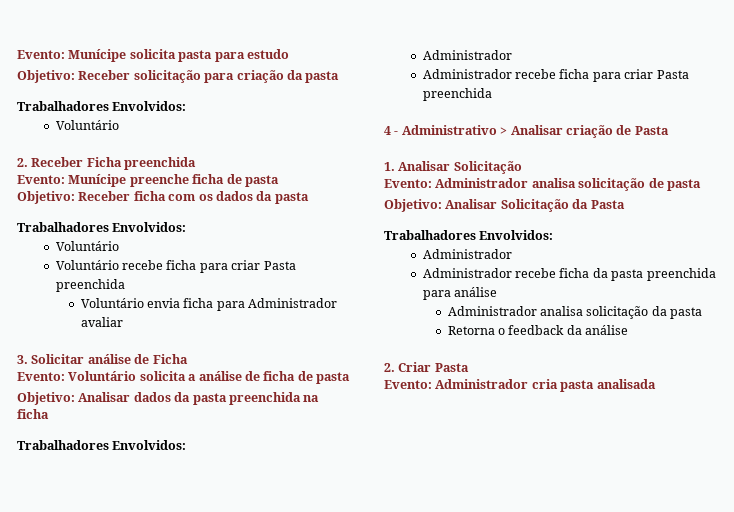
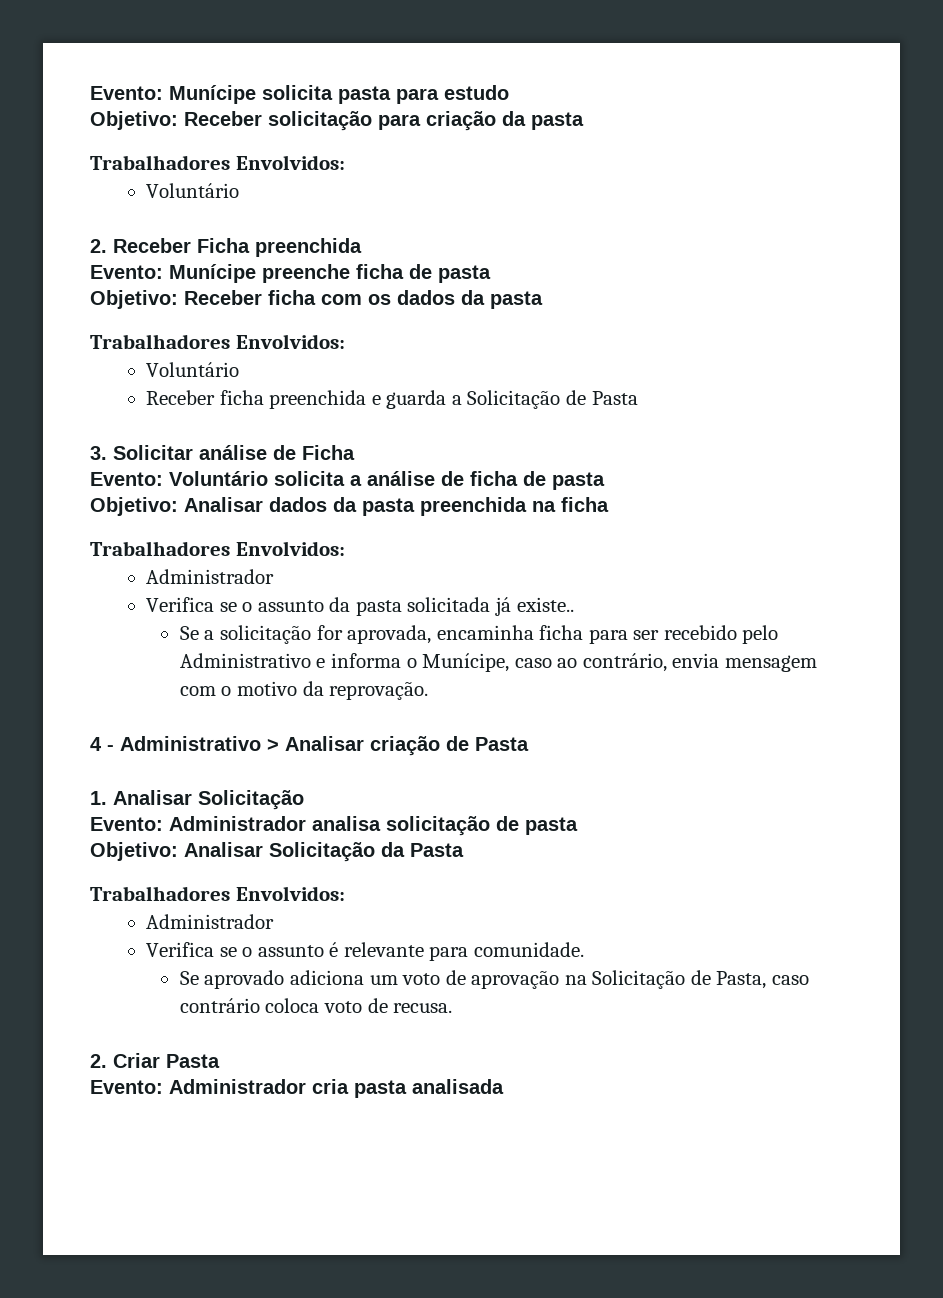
[55,260,296,273] [55,279,125,292] [80,298,338,311] [80,317,123,327] Voluntário recebe ficha para criar Pasta preenchida // Voluntário envia ficha para Administrador avaliar -> [146,390,638,409] Receber ficha preenchida e guarda a Solicitação de Pasta
[422,69,689,82] [422,88,492,101] Administrador recebe ficha para criar Pasta preenchida -> [146,597,574,616] [179,625,779,644] [179,653,817,672] [179,681,429,700] Verifica se o assunto da pasta solicitada já existe.. // Se a solicitação for aprovada, encaminha ficha para ser recebido pelo Administrativo e informa o Munícipe, caso ao contrário, envia mensagem com o motivo da reprovação.
[422,268,716,281] [422,287,498,300] [447,306,703,319] [447,325,629,335] Administrador recebe ficha da pasta preenchida para análise // Administrador analisa solicitação da pasta // Retorna o feedback da análise -> [146,942,584,961] [179,970,809,989] [179,998,453,1013] Verifica se o assunto é relevante para comunidade. // Se aprovado adiciona um voto de aprovação na Solicitação de Pasta, caso contrário coloca voto de recusa.

